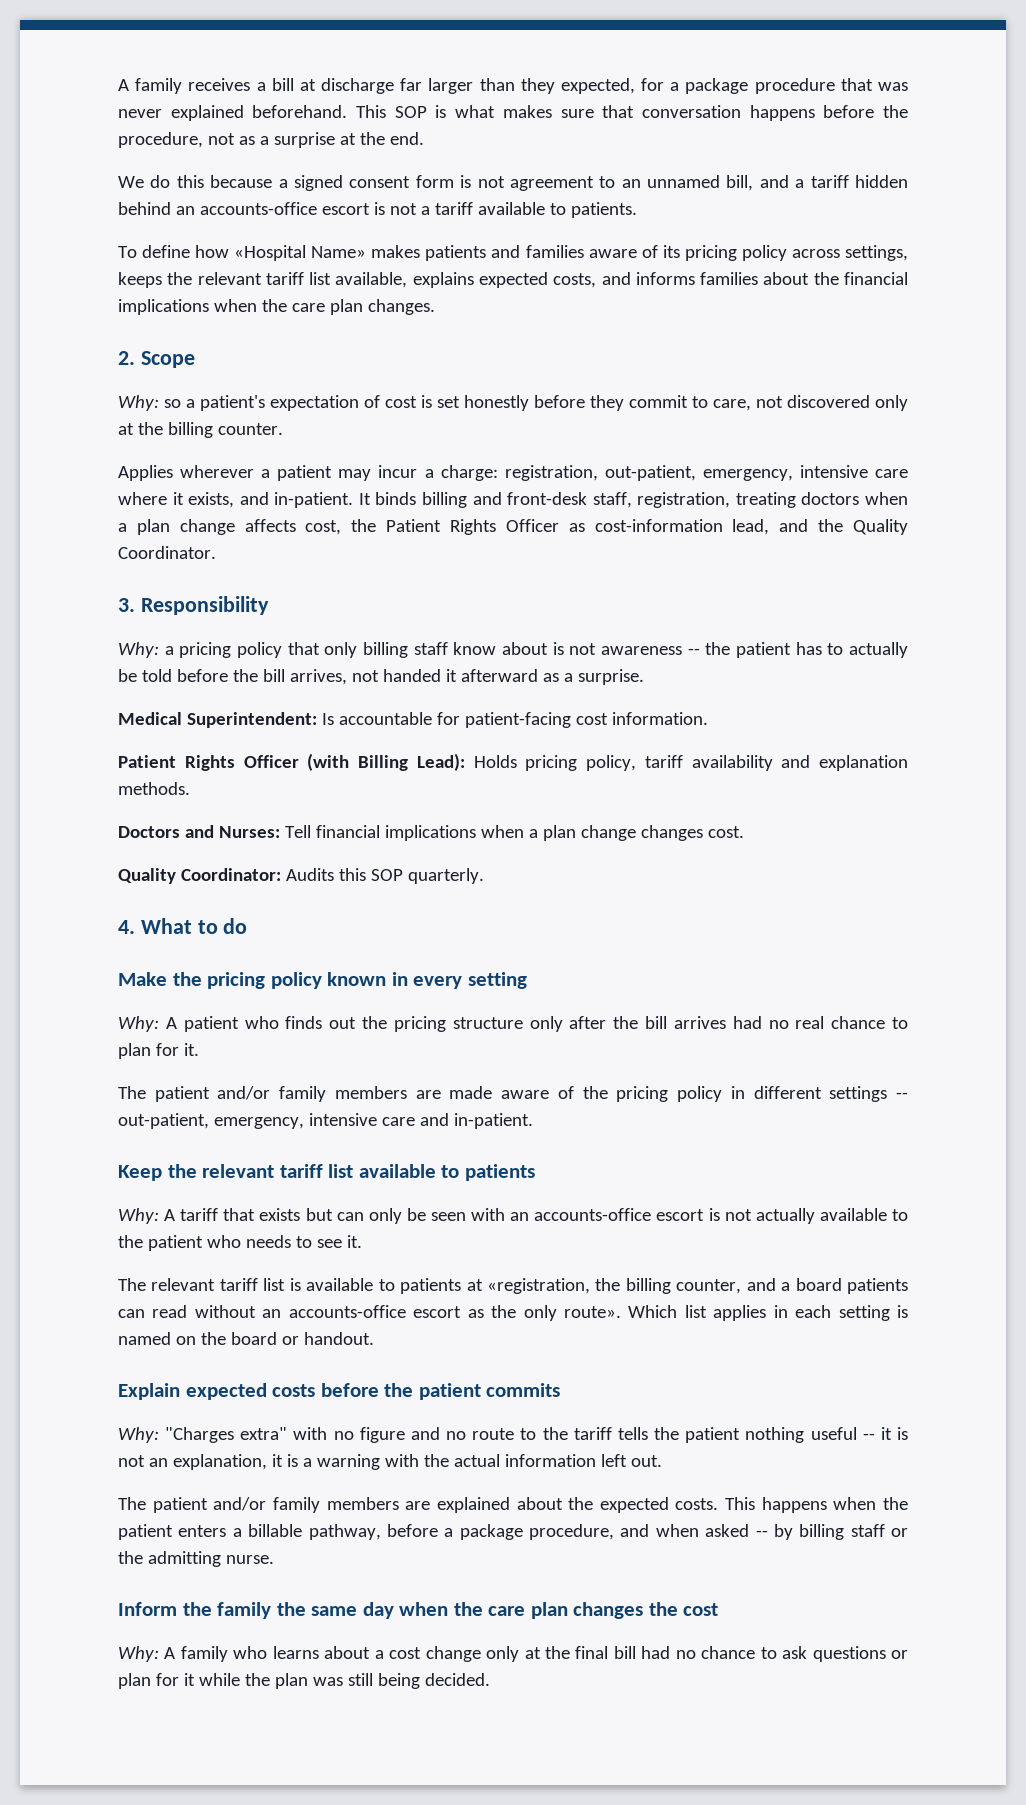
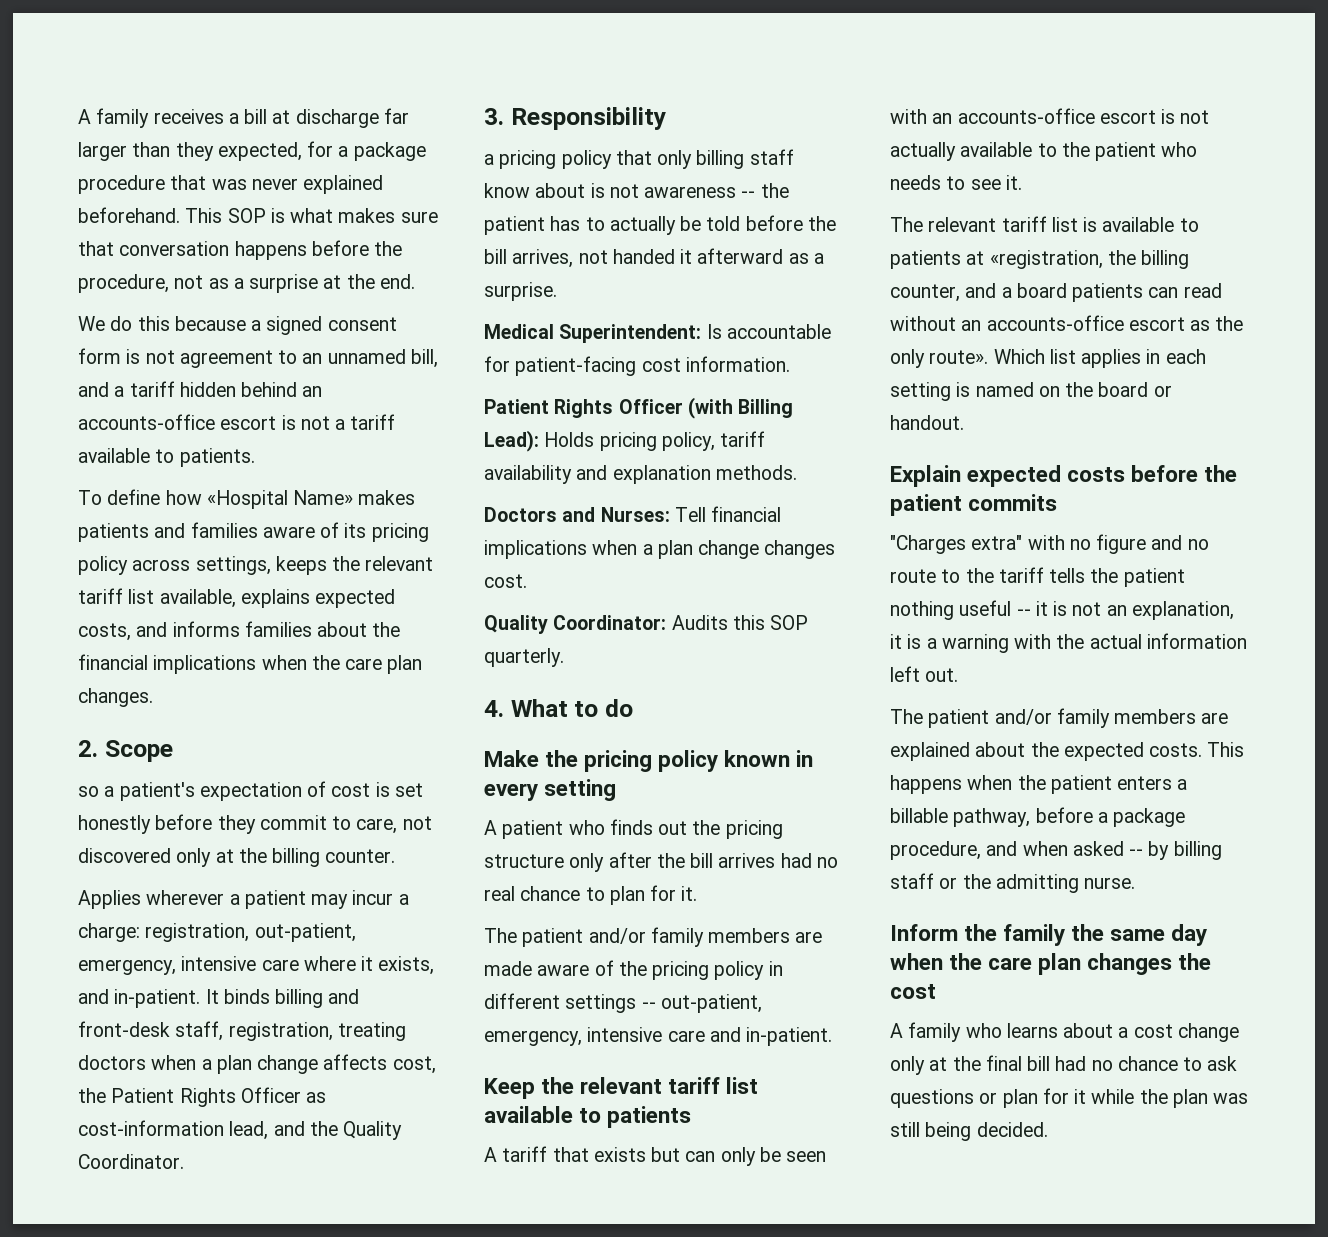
[118,395,159,411] Why: -> (173, 751) none
[118,642,159,658] Why: -> (666, 118) none
[118,1016,159,1032] Why: -> (617, 790) none
[118,1208,159,1224] Why: -> (692, 1117) none
[118,1427,159,1443] Why: -> (1058, 502) none
[118,1646,159,1662] Why: -> (936, 991) none

